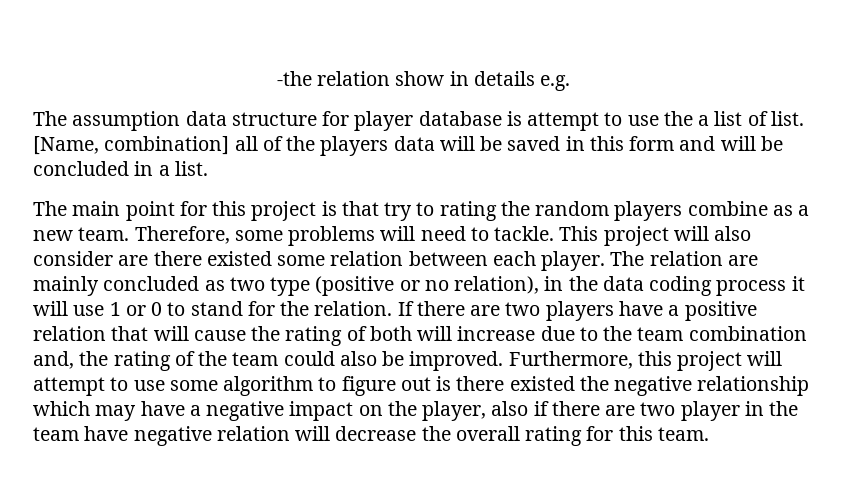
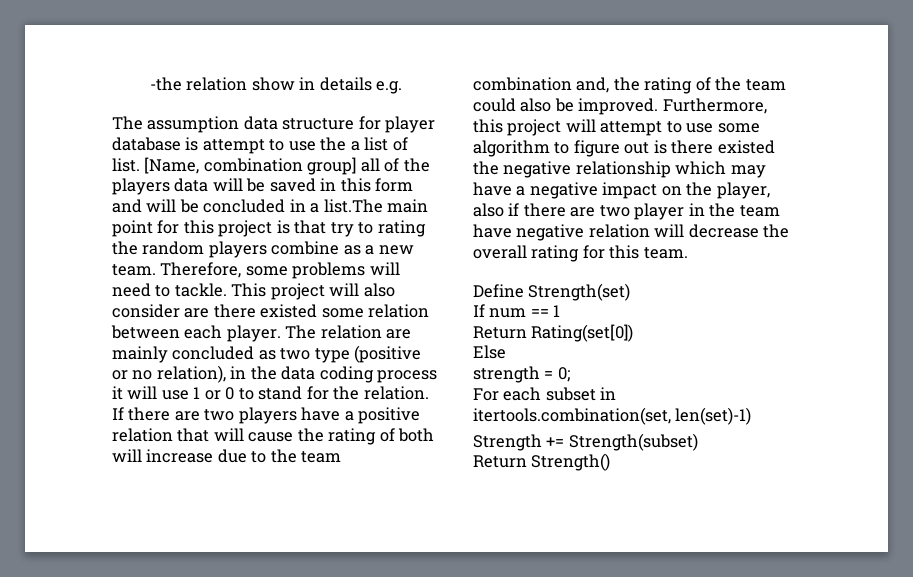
[104,136,230,155] combination] -> [203,157,357,175] combination group]
[174,161,208,176] [33,201,67,216] list. // The -> [323,199,383,213] list.The
(709, 434) none -> [473,283,631,301] [473,304,561,318] [473,324,634,342] [473,345,506,359] [473,366,570,383] [473,387,617,401] [473,407,752,425] [473,433,698,451] [473,453,611,471] // Define Strength(set) // If num == 1 // Return Rating(set[0]) // Else // strength = 0; // For each subset in itertools.combination(set, len(set)-1) // Strength += Strength(subset) // Return Strength()

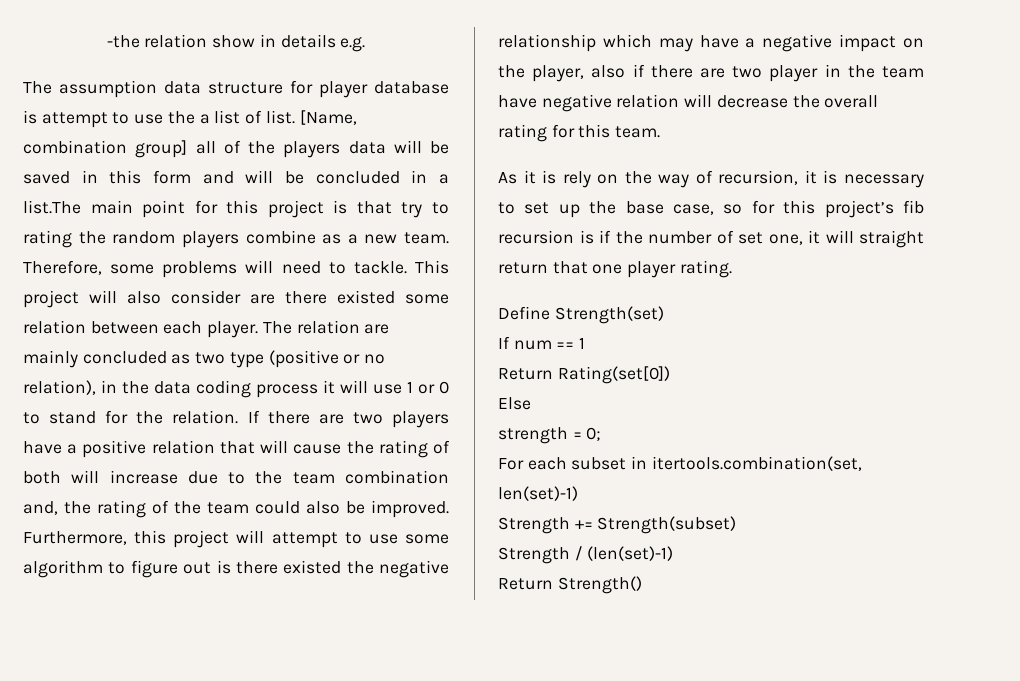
(688, 253) none -> [498,170,924,188] [498,200,924,218] [498,230,924,248] [498,260,732,278] // As it is rely on the way of recursion, it is necessary to set up the base case, so for this project’s fib recursion is if the number of set one, it will straight return that one player rating.
(698, 442) none -> [498,546,674,564] // Strength / (len(set)-1)

